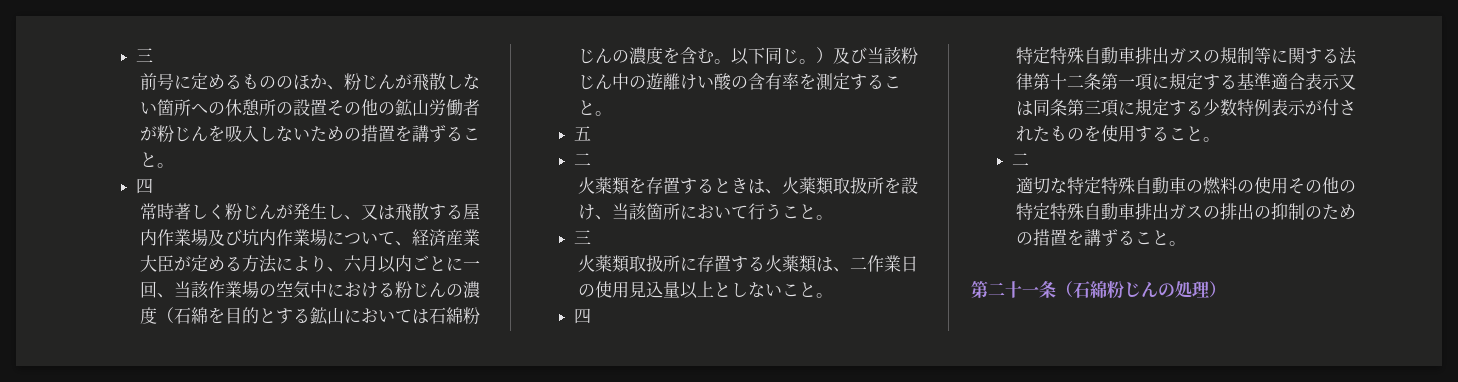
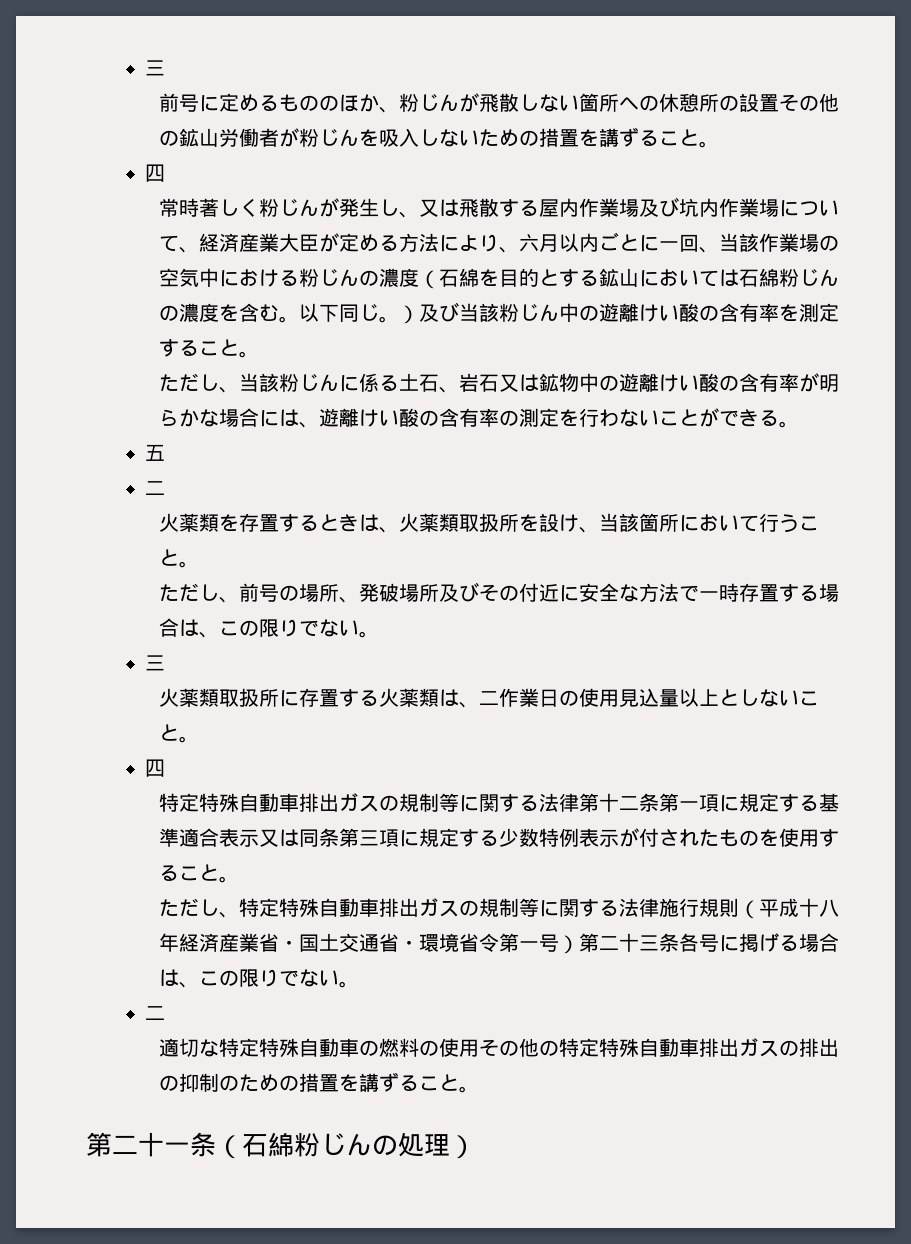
(613, 113) none -> [159,373,840,393] [159,408,800,428] // ただし、当該粉じんに係る土石、岩石又は鉱物中の遊離けい酸の含有率が明らかな場合には、遊離けい酸の含有率の測定を行わないことができる。
(834, 217) none -> [159,582,840,603] [159,618,380,638] // ただし、前号の場所、発破場所及びその付近に安全な方法で一時存置する場合は、この限りでない。
(1221, 139) none -> [159,898,840,919] [159,933,840,954] [159,969,360,988] // ただし、特定特殊自動車排出ガスの規制等に関する法律施行規則（平成十八年経済産業省・国土交通省・環境省令第一号）第二十三条各号に掲げる場合は、この限りでない。

